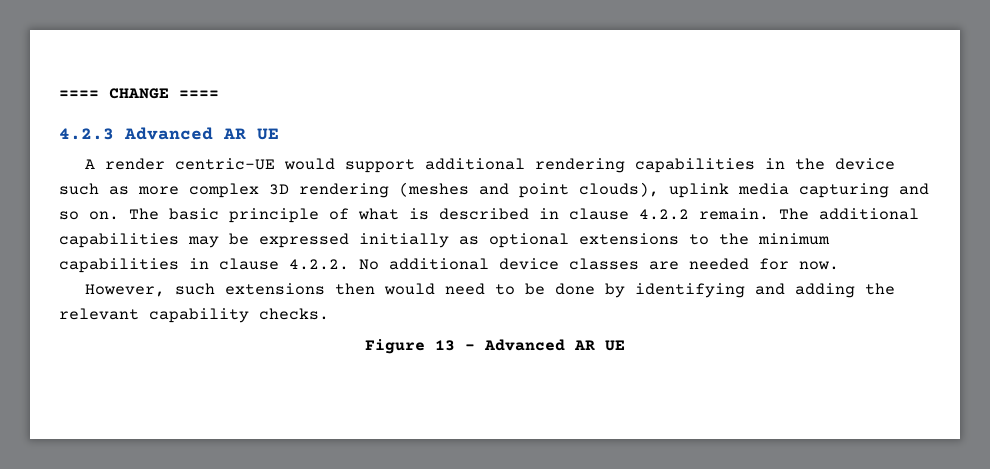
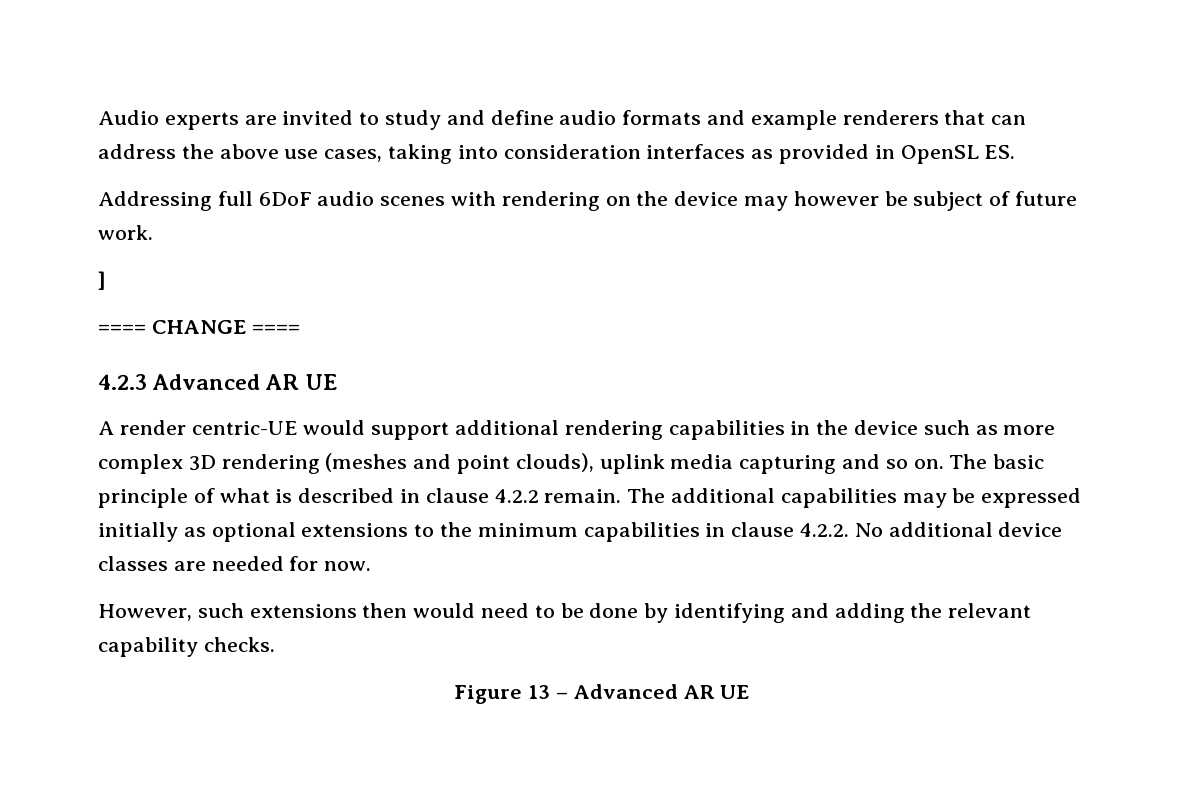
(59, 94) none -> [98,110,1027,130] [98,144,1016,164] [98,191,1078,211] [98,225,153,240] [98,271,106,290] Audio experts are invited to study and define audio formats and example renderers that can address the above use cases, taking into consideration interfaces as provided in OpenSL ES. // Addressing full 6DoF audio scenes with rendering on the device may however be subject of future work. // ] //

